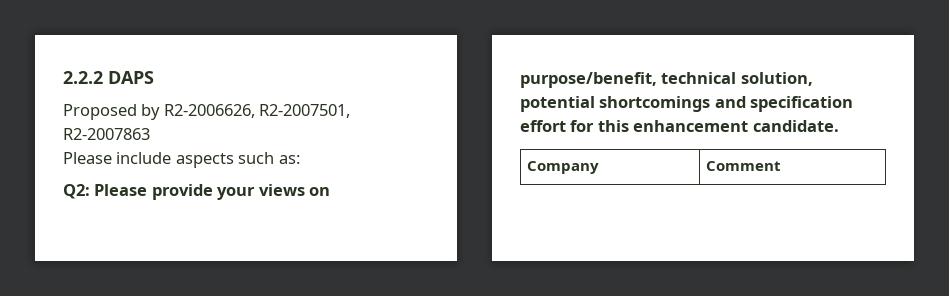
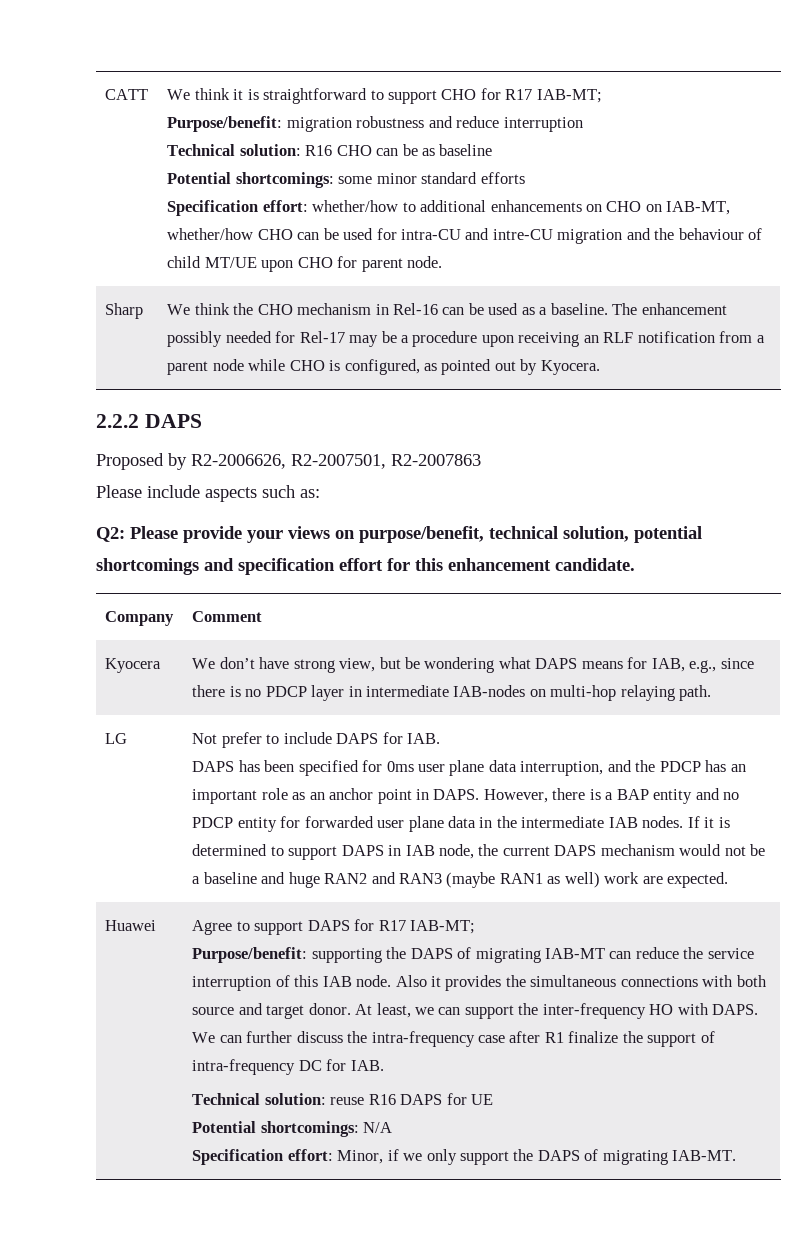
(63, 77) none -> [105,89,149,100] [167,88,602,104] [167,116,583,132] [167,144,493,156] [167,172,525,188] [167,200,731,216] [167,228,763,244] [167,256,443,272] [105,303,144,319] [167,303,727,315] [167,331,765,347] [167,359,600,375] CATT | We think it is straightforward to support CHO for R17 IAB-MT; // Purpose/benefit: migration robustness and reduce interruption // Technical solution: R16 CHO can be as baseline // Potential shortcomings: some minor standard efforts // Specification effort: whether/how to additional enhancements on CHO on IAB-MT, whether/how CHO can be used for intra-CU and intre-CU migration and the behaviour of child MT/UE upon CHO for parent node. // Sharp | We think the CHO mechanism in Rel-16 can be used as a baseline. The enhancement possibly needed for Rel-17 may be a procedure upon receiving an RLF notification from a parent node while CHO is configured, as pointed out by Kyocera. //
(782, 166) none -> [105,658,162,673] [192,657,754,673] [192,685,712,701] [105,733,128,744] [192,732,441,748] [192,760,746,776] [192,788,740,804] [192,816,730,832] [192,844,766,860] [192,872,729,888] [105,920,157,931] [192,919,476,935] [192,947,754,963] [192,975,767,991] [192,1003,759,1019] [192,1031,715,1047] [192,1059,384,1075] [192,1093,494,1105] [192,1121,393,1137] [192,1149,737,1165] // Kyocera | We don’t have strong view, but be wondering what DAPS means for IAB, e.g., since there is no PDCP layer in intermediate IAB-nodes on multi-hop relaying path. // LG | Not prefer to include DAPS for IAB. // DAPS has been specified for 0ms user plane data interruption, and the PDCP has an important role as an anchor point in DAPS. However, there is a BAP entity and no PDCP entity for forwarded user plane data in the intermediate IAB nodes. If it is determined to support DAPS in IAB node, the current DAPS mechanism would not be a baseline and huge RAN2 and RAN3 (maybe RAN1 as well) work are expected. // Huawei | Agree to support DAPS for R17 IAB-MT; // Purpose/benefit: supporting the DAPS of migrating IAB-MT can reduce the service interruption of this IAB node. Also it provides the simultaneous connections with both source and target donor. At least, we can support the inter-frequency HO with DAPS. We can further discuss the intra-frequency case after R1 finalize the support of intra-frequency DC for IAB. // Technical solution: reuse R16 DAPS for UE // Potential shortcomings: N/A // Specification effort: Minor, if we only support the DAPS of migrating IAB-MT.

